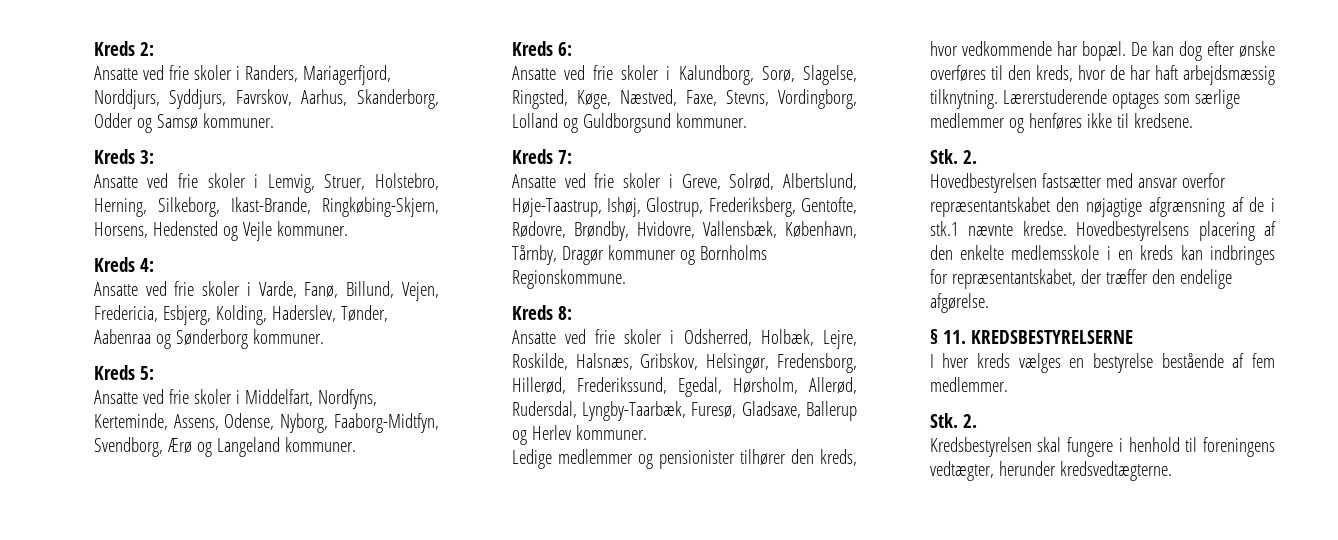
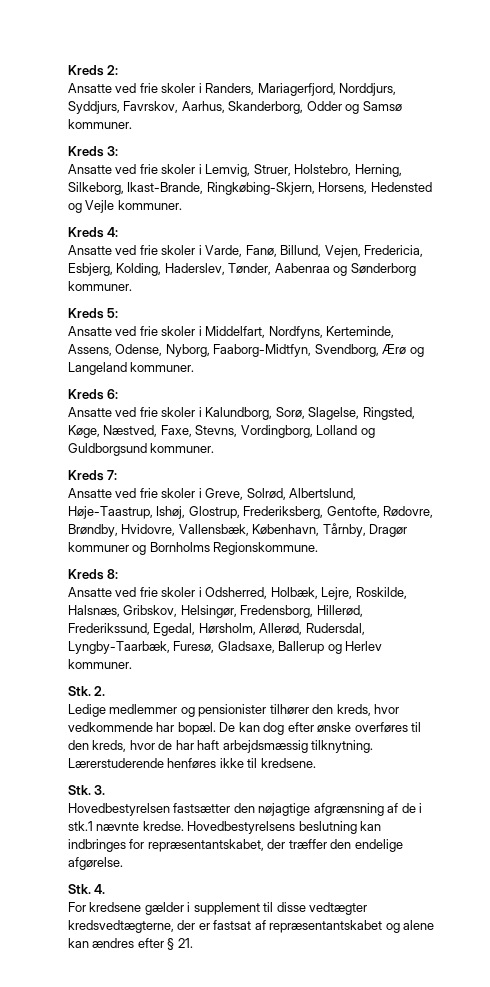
(647, 432) none -> [67,686,106,696] // Stk. 2.
[1111,89,1240,109] [929,113,1024,133] optages som særlige medlemmer og -> (164, 763) none
[962,150,977,164] 2. -> [94,785,106,795] 3.
[1105,173,1226,188] [929,197,1050,217] med ansvar overfor repræsentantskabet -> (231, 808) none
[1198,221,1276,241] [929,245,1174,260] placering af den enkelte medlemsskole i en kreds -> [298,821,357,834] beslutning
[929,329,1133,344] [929,353,1275,373] [929,377,1008,392] [929,413,977,428] [929,437,1275,457] [929,461,1172,481] § 11. KREDSBESTYRELSERNE // I hver kreds vælges en bestyrelse bestående af fem medlemmer. // Stk. 2. // Kredsbestyrelsen skal fungere i henhold til foreningens vedtægter, herunder kredsvedtægterne. -> [67,884,106,894] [67,902,368,915] [67,920,435,933] [67,938,193,950] Stk. 4. // For kredsene gælder i supplement til disse vedtægter kredsvedtægterne, der er fastsat af repræsentantskabet og alene kan ændres efter § 21.

